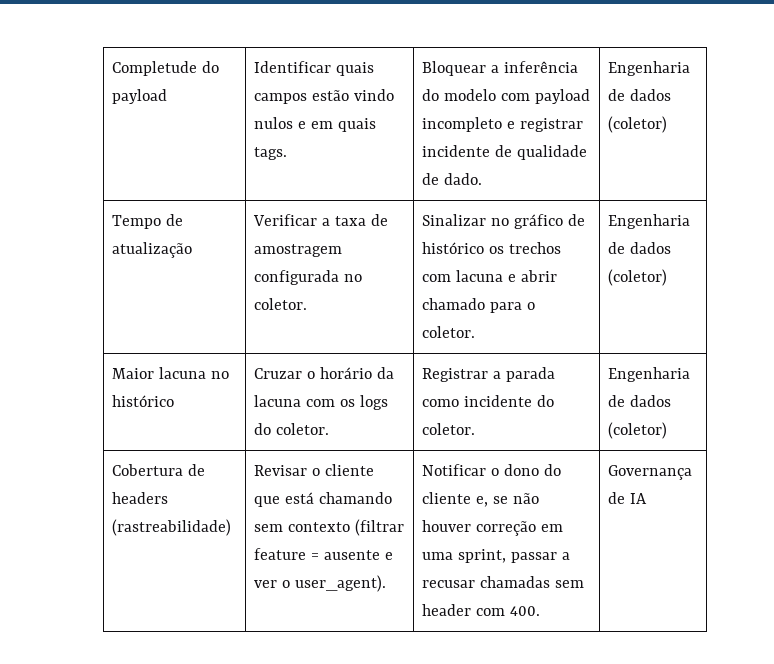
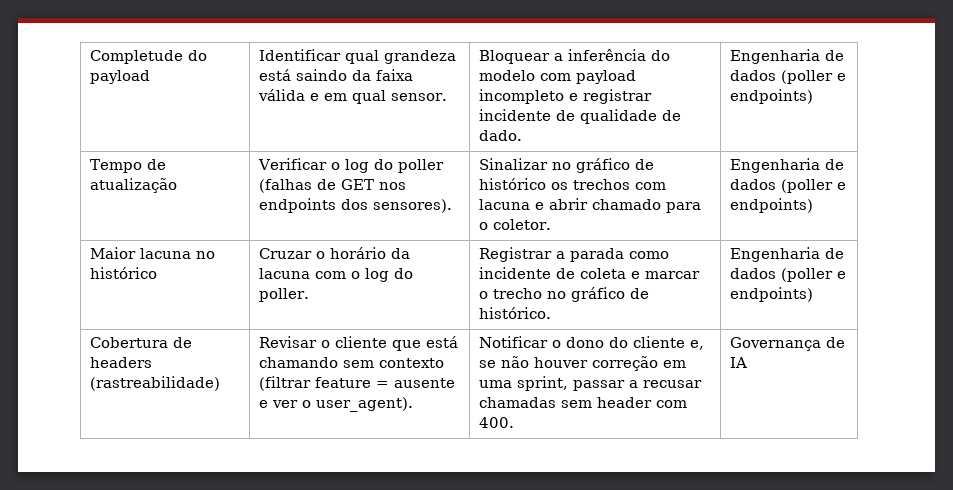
[336,62,375,76] [254,89,394,104] [254,117,376,132] [254,147,288,160] quais campos estão vindo nulos e em quais tags. -> [344,50,456,64] [258,69,413,81] [257,89,447,104] qual grandeza está saindo da faixa válida e em qual sensor.
[608,116,668,133] (coletor) -> [780,70,846,84] [729,89,813,104] (poller e endpoints)
[322,214,388,226] [254,244,343,257] [254,270,363,285] [254,298,308,310] a taxa de amostragem configurada no coletor. -> [330,159,444,173] [258,179,406,193] [258,198,452,213] o log do poller (falhas de GET nos endpoints dos sensores).
[608,269,668,286] (coletor) -> [780,179,846,193] [729,198,813,213] (poller e endpoints)
[339,395,388,410] [254,423,330,435] os logs do coletor. -> [350,268,413,282] [258,288,309,302] o log do poller.
[536,395,554,407] [422,423,476,435] [608,367,691,382] [608,395,672,407] [608,422,668,439] do coletor. | Engenharia de dados (coletor) -> [555,268,700,279] [478,287,649,302] [478,307,551,319] [729,247,844,262] [729,268,846,282] [729,287,813,302] de coleta e marcar o trecho no gráfico de histórico. | Engenharia de dados (poller e endpoints)

